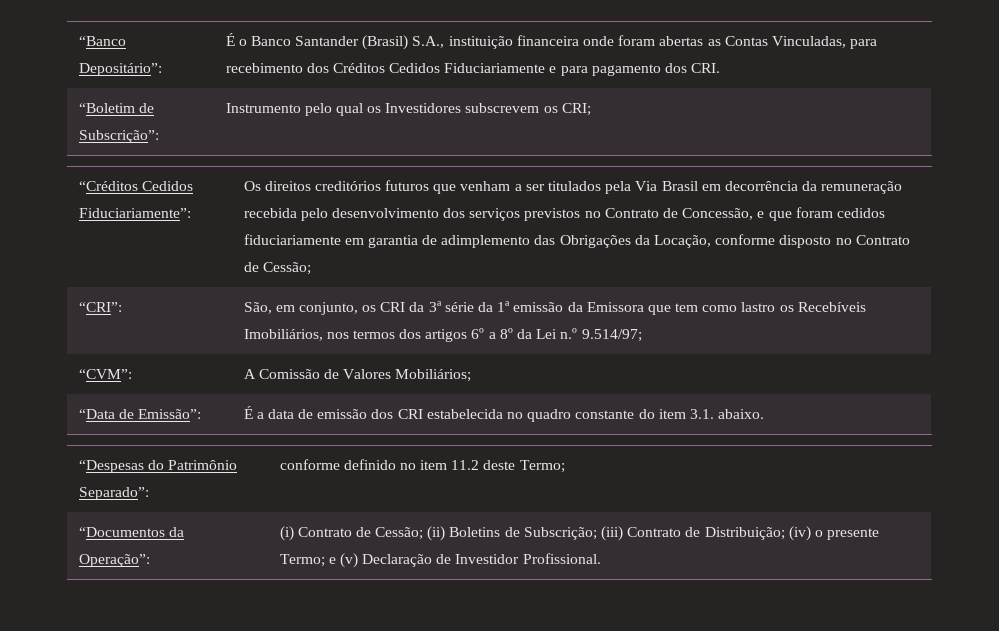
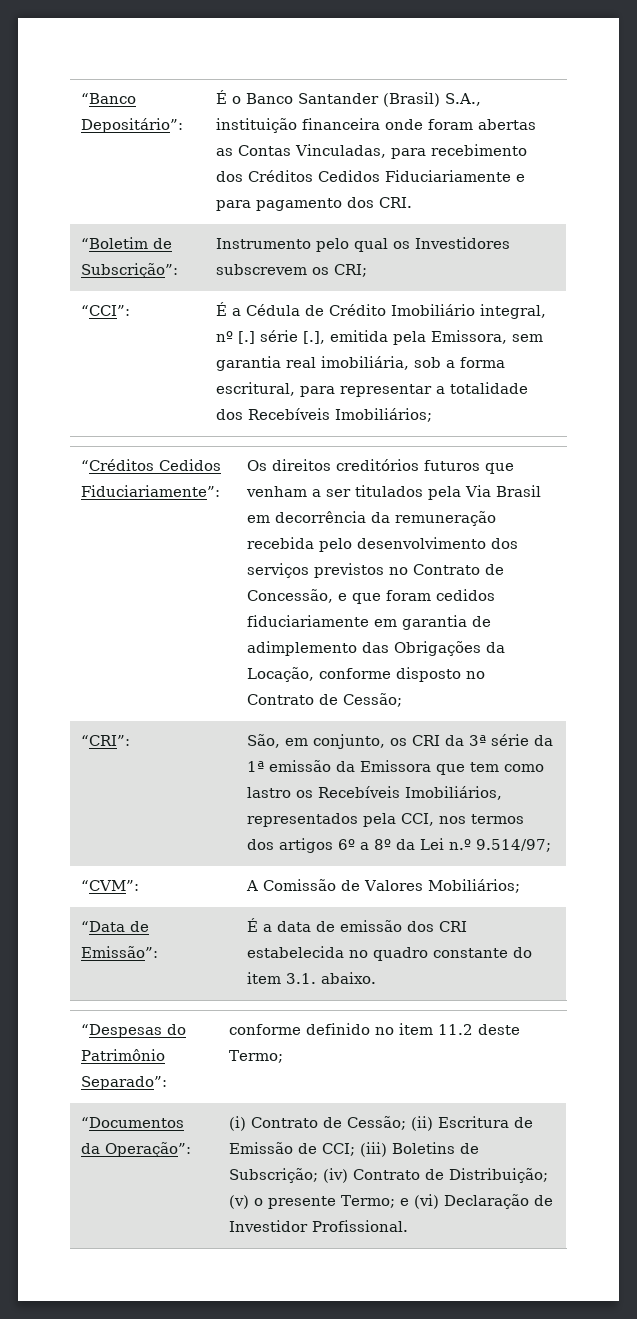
(591, 109) none -> [81,305,131,316] [216,302,547,319] [216,330,544,345] [216,356,506,371] [216,382,529,397] [216,408,433,422] // “CCI”: | É a Cédula de Crédito Imobiliário integral, nº [.] série [.], emitida pela Emissora, sem garantia real imobiliária, sob a forma escritural, para representar a totalidade dos Recebíveis Imobiliários;
(323, 335) none -> [247,813,435,827] representados pela CCI,
(446, 533) none -> [438,1116,534,1128] [229,1142,388,1157] Escritura de Emissão de CCI; (iii)
[600,526,623,541] (iii) -> [323,1168,349,1183] (iv)
[788,526,811,541] (iv) -> [229,1195,250,1209] (v)
[339,553,358,568] (v) -> [414,1194,440,1209] (vi)

